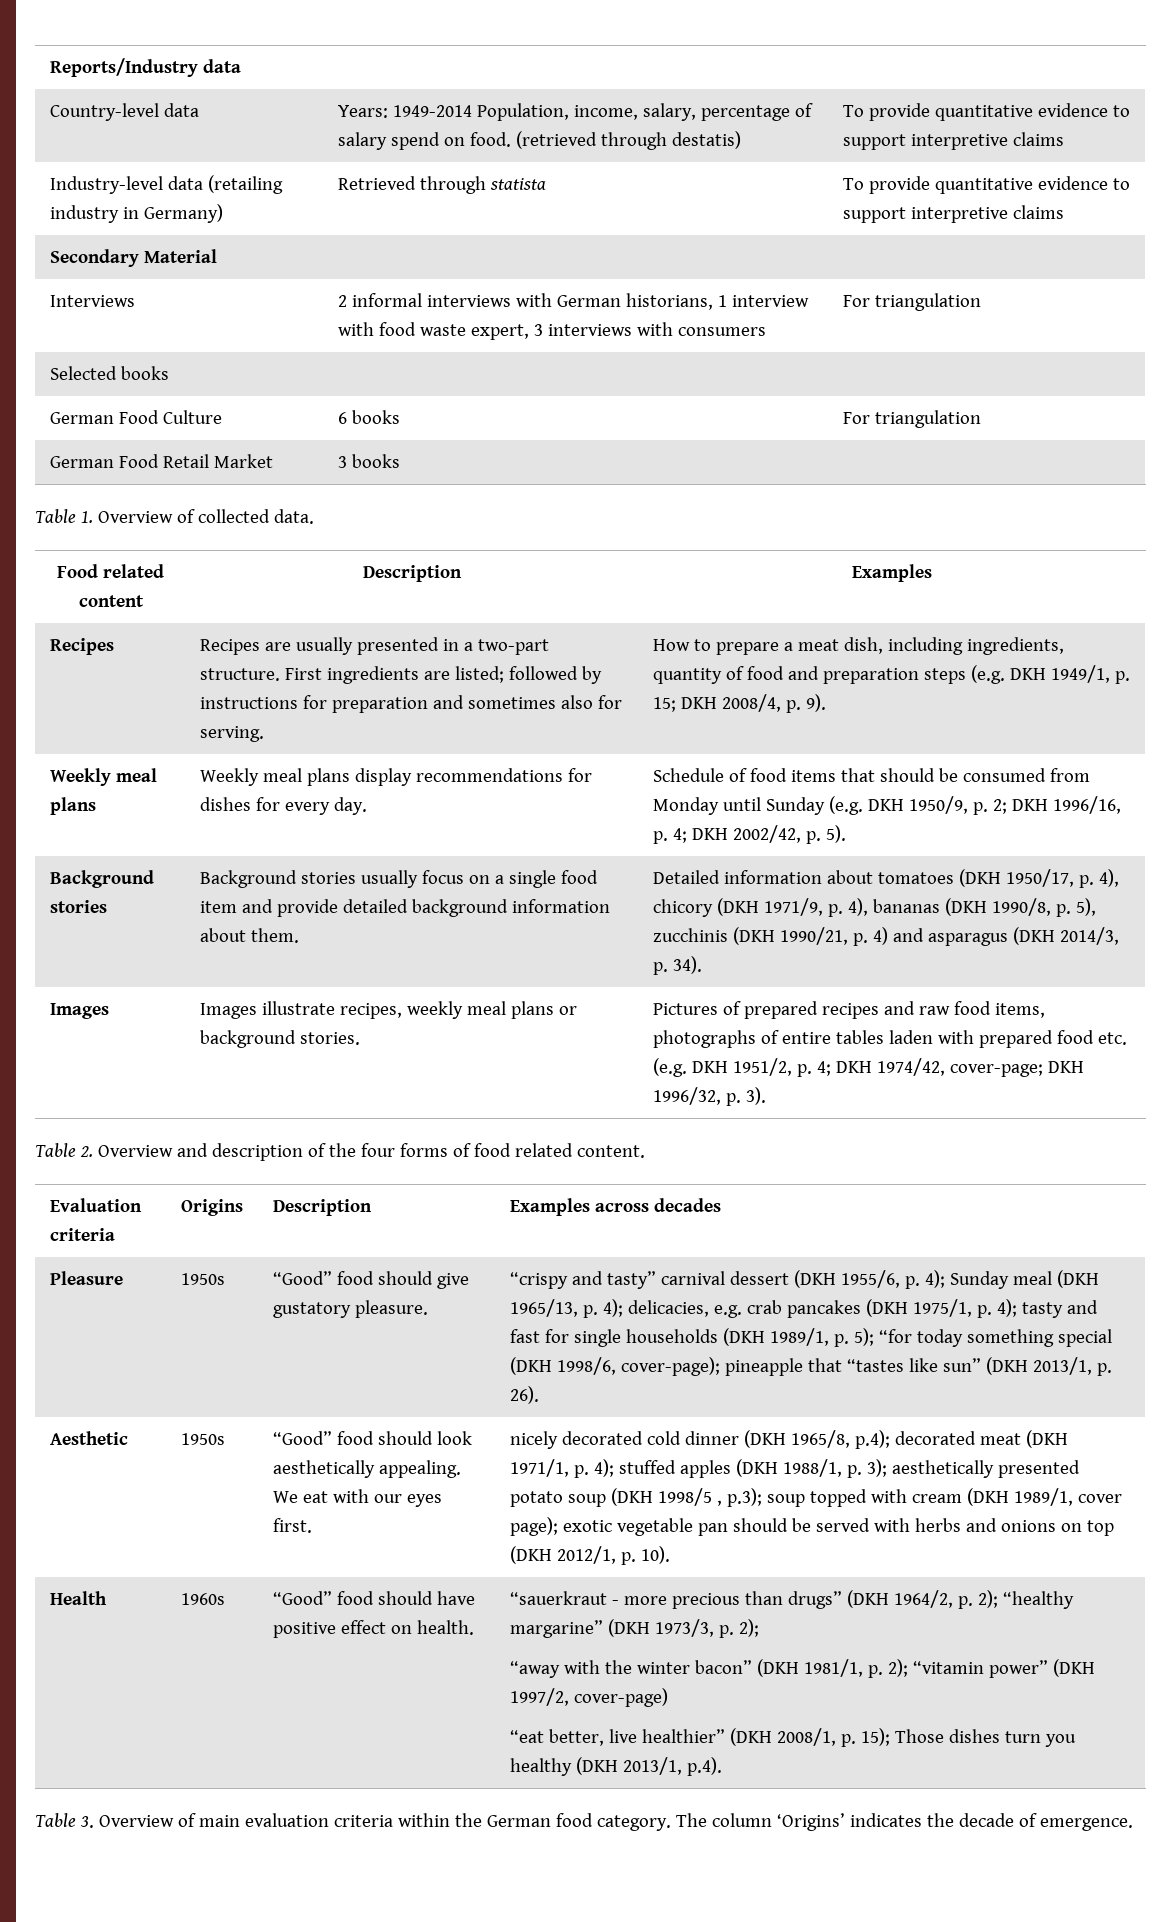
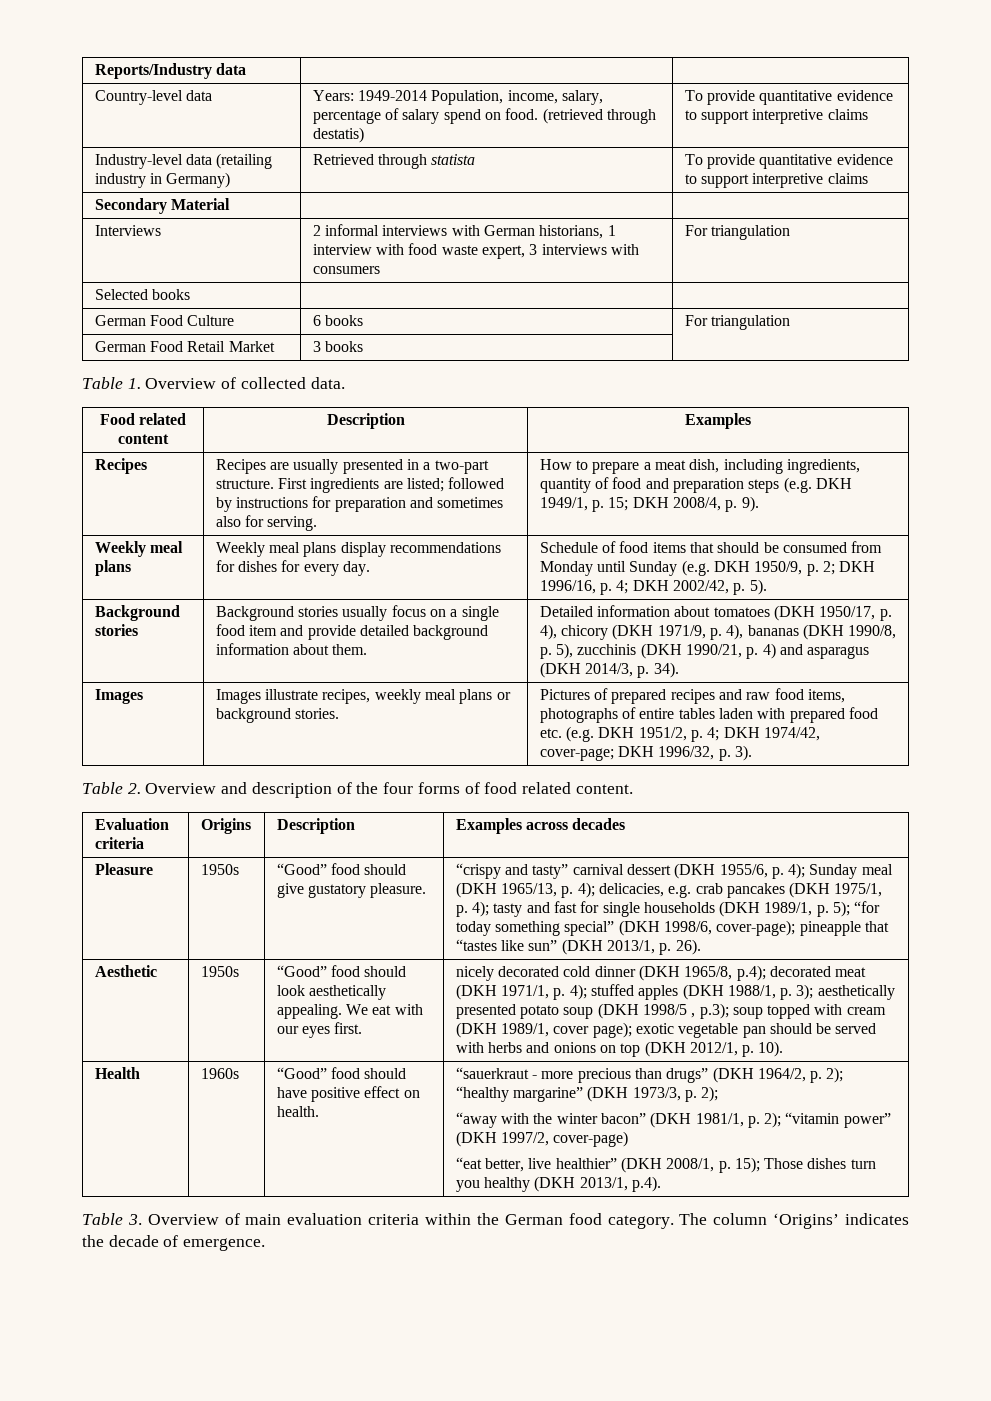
[1057,1329,1112,1347] special -> [564,921,615,936] special”

